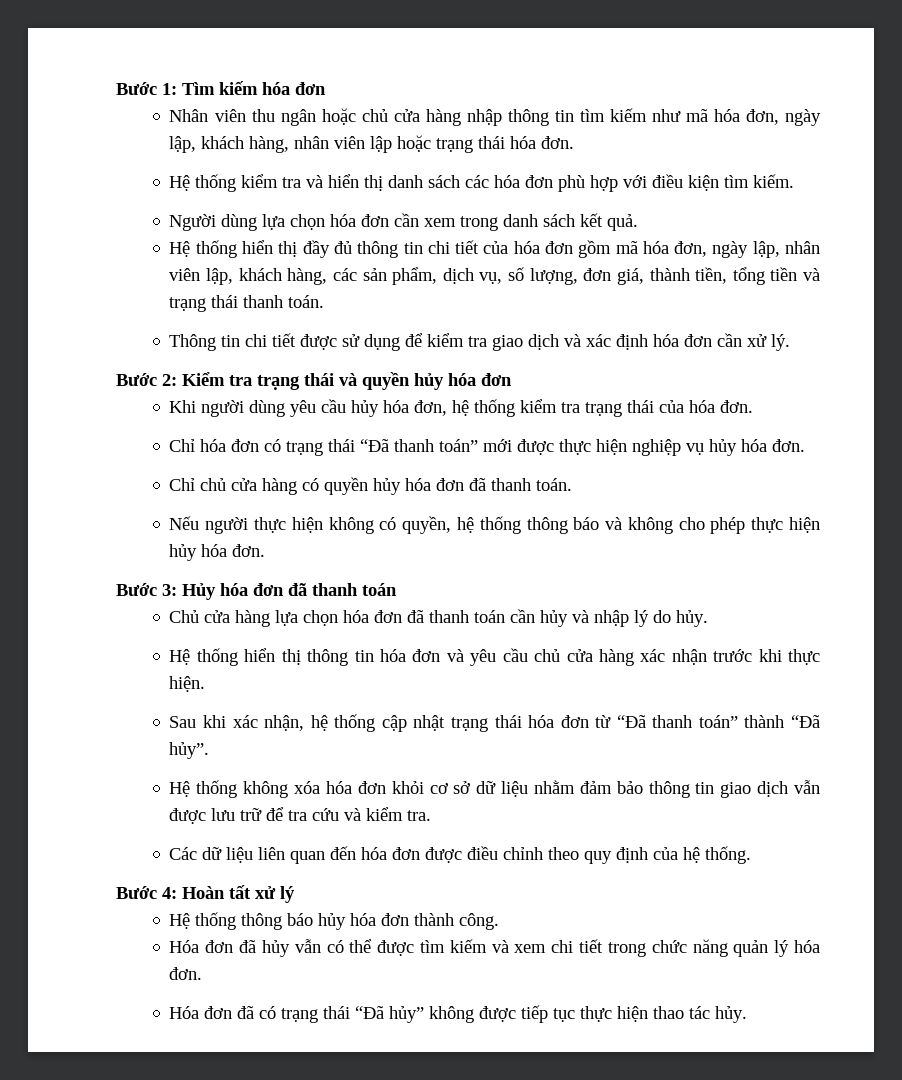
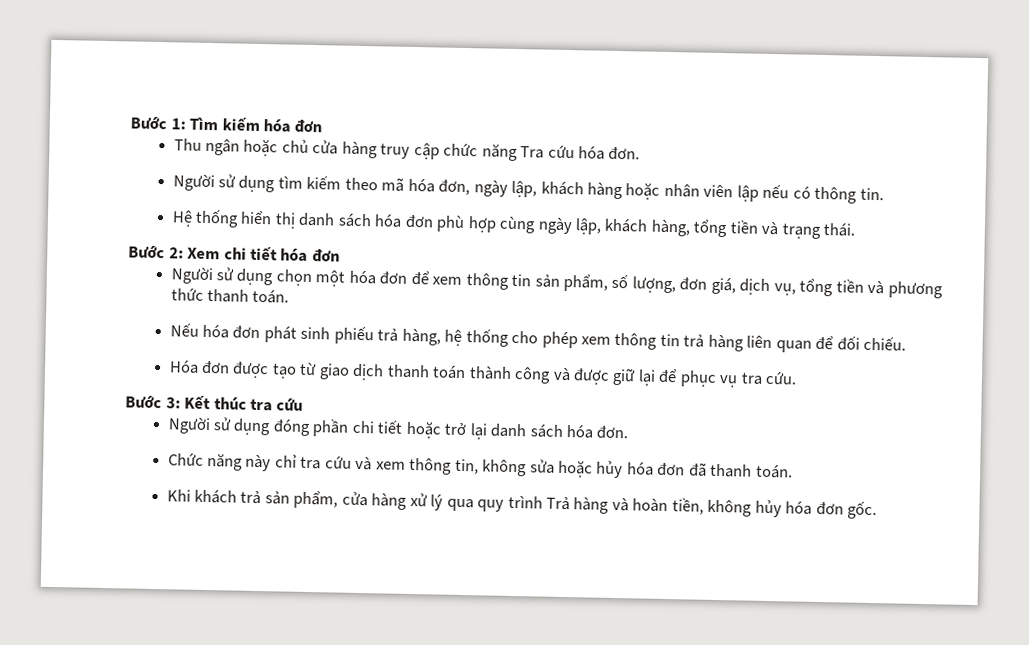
[169,109,275,122] Nhân viên thu -> [173,138,202,151] Thu
[466,108,681,126] nhập thông tin tìm kiếm như -> [380,142,641,162] [172,174,378,193] truy cập chức năng Tra cứu hóa đơn. // Người sử dụng tìm kiếm theo
[249,136,290,153] hàng, -> [586,182,661,200] hàng hoặc
[397,135,575,153] [169,174,795,192] [169,213,639,231] [169,240,821,258] [169,267,503,285] hoặc trạng thái hóa đơn. // Hệ thống kiểm tra và hiển thị danh sách các hóa đơn phù hợp với điều kiện tìm kiếm. // Người dùng lựa chọn hóa đơn cần xem trong danh sách kết quả. // Hệ thống hiển thị đầy đủ thông tin chi tiết của hóa đơn gồm mã hóa đơn, ngày lập, nhân viên lập, khách hàng, các sản phẩm, dịch vụ, -> [762,184,884,204] [171,209,856,239] [128,245,340,262] [170,267,608,292] nếu có thông tin. // Hệ thống hiển thị danh sách hóa đơn phù hợp cùng ngày lập, khách hàng, tổng tiền và trạng thái. // Bước 2: Xem chi tiết hóa đơn // Người sử dụng chọn một hóa đơn để xem thông tin sản phẩm,
[649,267,821,285] [169,295,325,312] [169,333,791,351] [115,372,512,390] [169,399,754,417] [169,439,806,456] [169,477,369,495] thành tiền, tổng tiền và trạng thái thanh toán. // Thông tin chi tiết được sử dụng để kiểm tra giao dịch và xác định hóa đơn cần xử lý. // Bước 2: Kiểm tra trạng thái và quyền hủy hóa đơn // Khi người dùng yêu cầu hủy hóa đơn, hệ thống kiểm tra trạng thái của hóa đơn. // Chỉ hóa đơn có trạng thái “Đã thanh toán” mới được thực hiện nghiệp vụ hủy hóa đơn. // Chỉ chủ cửa hàng có quyền -> [739,278,943,299] [170,287,290,304] [169,323,907,353] [168,360,798,388] [125,395,304,412] [167,417,629,440] [167,452,593,478] dịch vụ, tổng tiền và phương thức thanh toán. // Nếu hóa đơn phát sinh phiếu trả hàng, hệ thống cho phép xem thông tin trả hàng liên quan để đối chiếu. // Hóa đơn được tạo từ giao dịch thanh toán thành công và được giữ lại để phục vụ tra cứu. // Bước 3: Kết thúc tra cứu // Người sử dụng đóng phần chi tiết hoặc trở lại danh sách hóa đơn. // Chức năng này chỉ tra cứu và xem thông tin, không sửa hoặc
[169,516,820,534] [169,544,266,561] [115,583,397,600] [169,609,709,627] [169,648,821,666] [169,676,206,692] [169,714,820,732] [169,742,210,759] [169,780,821,798] [169,807,432,824] [169,846,752,864] [115,885,295,903] [169,912,500,930] [169,939,821,957] [169,967,203,980] [169,1005,748,1023] Nếu người thực hiện không có quyền, hệ thống thông báo và không cho phép thực hiện hủy hóa đơn. // Bước 3: Hủy hóa đơn đã thanh toán // Chủ cửa hàng lựa chọn hóa đơn đã thanh toán cần hủy và nhập lý do hủy. // Hệ thống hiển thị thông tin hóa đơn và yêu cầu chủ cửa hàng xác nhận trước khi thực hiện. // Sau khi xác nhận, hệ thống cập nhật trạng thái hóa đơn từ “Đã thanh toán” thành “Đã hủy”. // Hệ thống không xóa hóa đơn khỏi cơ sở dữ liệu nhằm đảm bảo thông tin giao dịch vẫn được lưu trữ để tra cứu và kiểm tra. // Các dữ liệu liên quan đến hóa đơn được điều chỉnh theo quy định của hệ thống. // Bước 4: Hoàn tất xử lý // Hệ thống thông báo hủy hóa đơn thành công. // Hóa đơn đã hủy vẫn có thể được tìm kiếm và xem chi tiết trong chức năng quản lý hóa đơn. // Hóa đơn đã có trạng thái “Đã hủy” không được tiếp tục thực hiện thao tác hủy. -> [166,489,878,520] Khi khách trả sản phẩm, cửa hàng xử lý qua quy trình Trả hàng và hoàn tiền, không hủy hóa đơn gốc.

